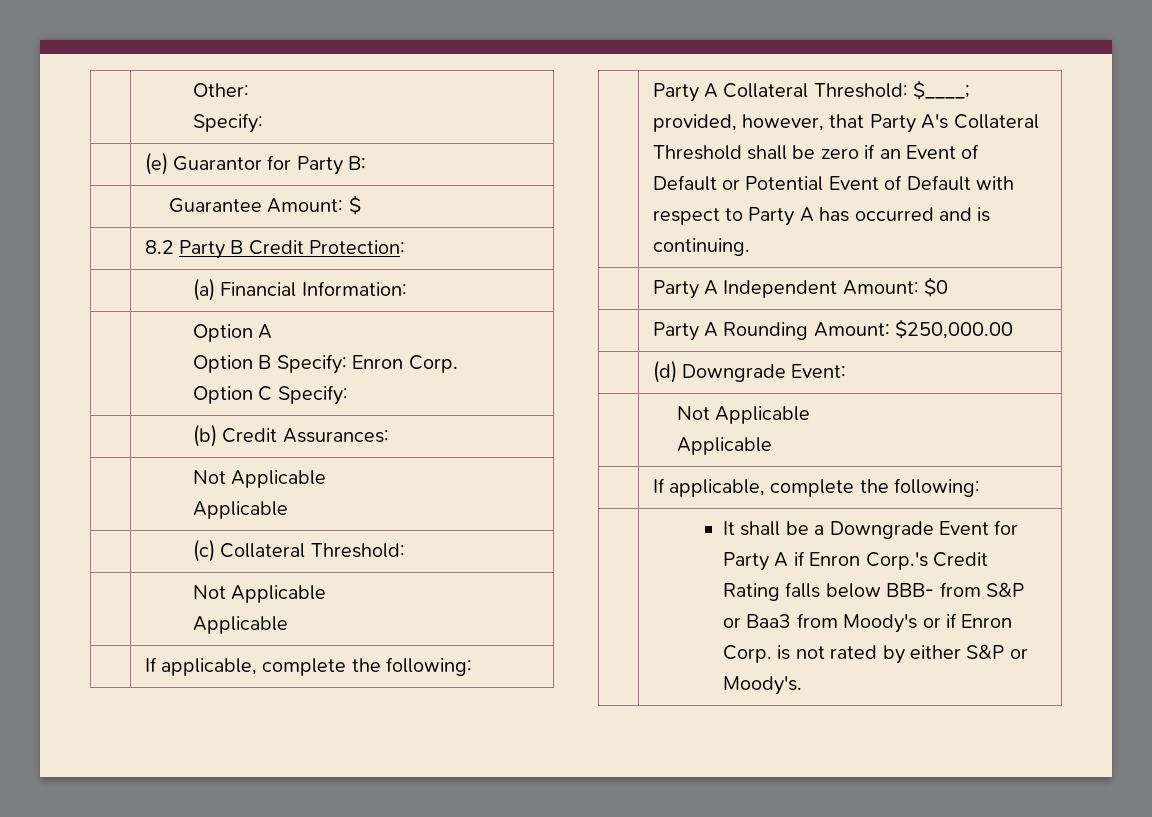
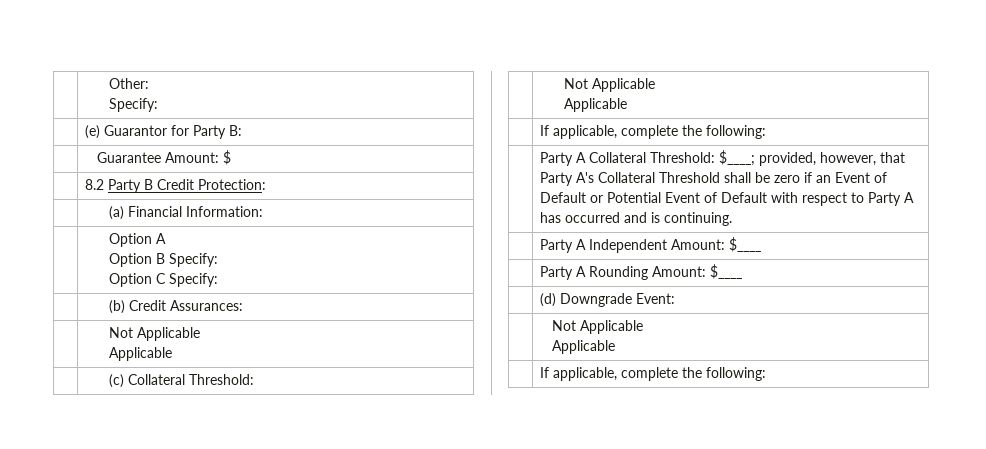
[352,355,458,373] Enron Corp. -> (218, 260) none
[924,277,949,297] $0 -> [729,237,762,252] $____
[895,319,1014,339] $250,000.00 -> [710,264,743,279] $____
[723,520,1019,539] [723,551,989,571] [723,582,1025,601] [723,613,1013,633] [723,644,1028,664] [723,676,803,695] // | It shall be a Downgrade Event for Party A if Enron Corp.'s Credit Rating falls below BBB- from S&P or Baa3 from Moody's or if Enron Corp. is not rated by either S&P or Moody's. -> (767, 374) none

